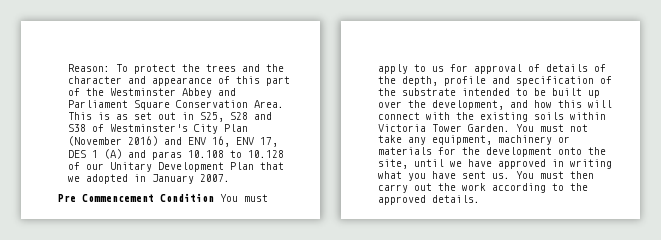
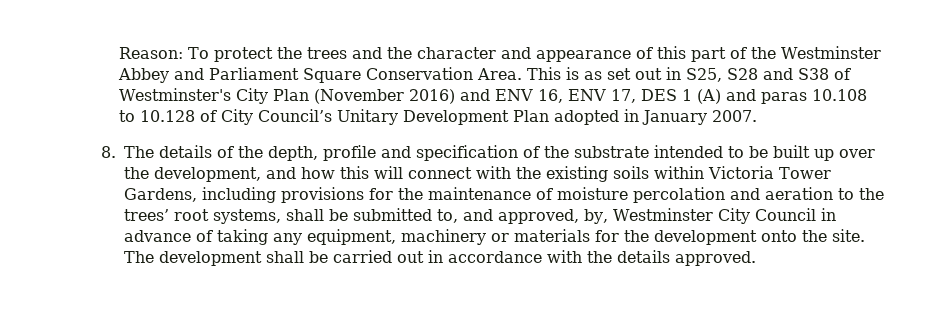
[86,163,105,170] our -> [220,109,332,125] City Council’s
[260,162,285,170] [68,176,81,182] that we -> (549, 116) none
[57,193,268,202] [377,64,540,74] Pre Commencement Condition You must apply to us for approval of -> [100,146,154,158] 8. The
[467,124,588,132] [377,135,402,143] Garden. You must not take -> [123,187,884,203] [123,208,836,224] [123,229,268,245] Gardens, including provisions for the maintenance of moisture percolation and aeration to the trees’ root systems, shall be submitted to, and approved, by, Westminster City Council in advance of taking
[377,159,612,169] [377,171,594,181] [377,183,588,193] [377,195,480,205] site, until we have approved in writing what you have sent us. You must then carry out the work according to the approved details. -> [831,229,865,242] [123,250,756,266] site. The development shall be carried out in accordance with the details approved.

